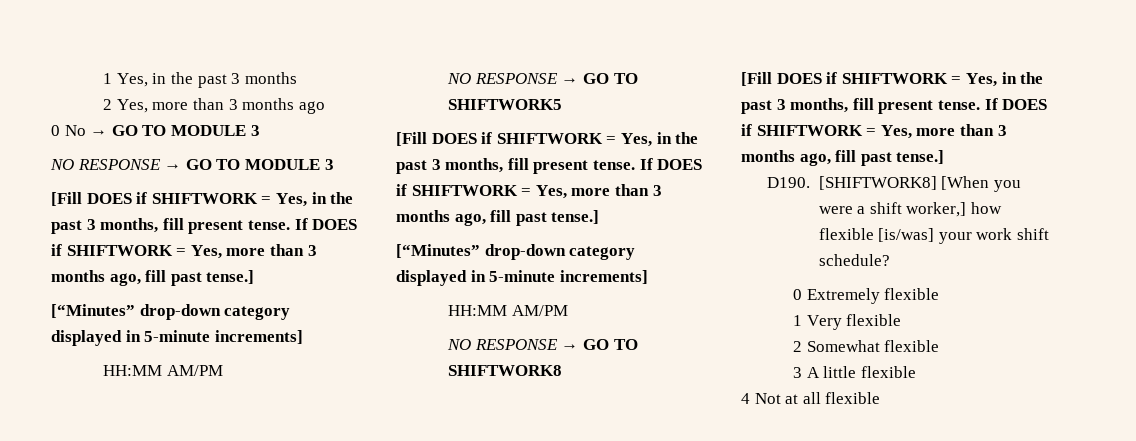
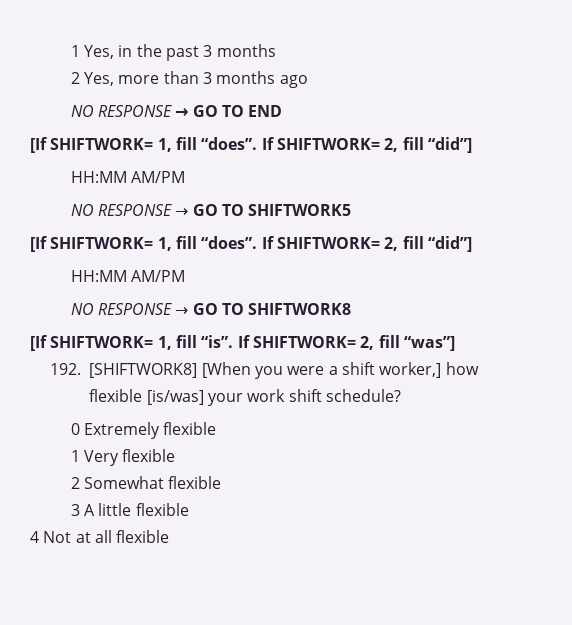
[51,125,260,136] [50,159,334,170] [51,192,354,207] [51,218,358,234] [51,244,317,259] [51,270,255,286] [51,304,291,320] [51,330,303,346] // 0 No → GO TO MODULE 3 // NO RESPONSE → GO TO MODULE 3 // [Fill DOES if SHIFTWORK = Yes, in the past 3 months, fill present tense. If DOES if SHIFTWORK = Yes, more than 3 months ago, fill past tense.] // [“Minutes” drop-down category displayed in 5-minute increments] -> [70,105,283,117] [30,137,472,153] // NO RESPONSE → GO TO END // [If SHIFTWORK= 1, fill “does”. If SHIFTWORK= 2, fill “did”]
[396,132,699,147] [396,158,703,174] [396,184,662,199] [396,210,600,226] [396,244,636,260] [396,270,648,286] [Fill DOES if SHIFTWORK = Yes, in the past 3 months, fill present tense. If DOES if SHIFTWORK = Yes, more than 3 months ago, fill past tense.] // [“Minutes” drop-down category displayed in 5-minute increments] -> [30,236,472,252] [If SHIFTWORK= 1, fill “does”. If SHIFTWORK= 2, fill “did”]
[741,72,1044,87] [741,98,1048,114] [741,124,1007,139] [741,150,945,166] [767,177,811,188] [Fill DOES if SHIFTWORK = Yes, in the past 3 months, fill present tense. If DOES if SHIFTWORK = Yes, more than 3 months ago, fill past tense.] // D190. -> [30,335,455,351] [50,363,82,375] [If SHIFTWORK= 1, fill “is”. If SHIFTWORK= 2, fill “was”] // 192.

